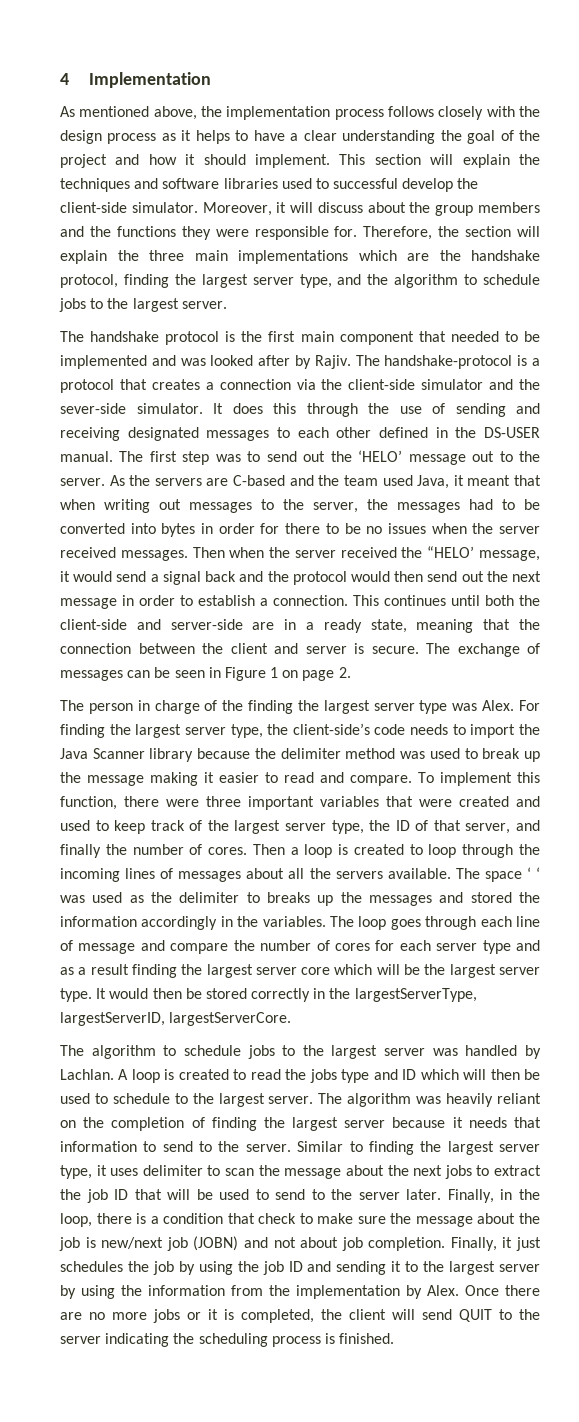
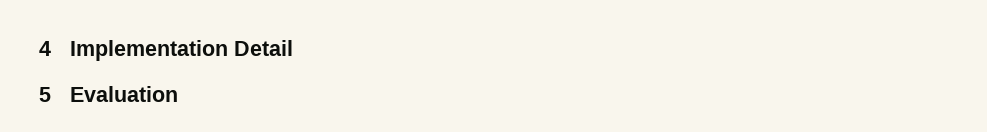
[60,106,540,120] [60,130,540,144] [60,154,540,168] [60,178,479,192] [60,202,540,216] [60,226,540,240] [60,250,540,264] [60,274,540,288] [59,298,227,312] [60,331,540,345] [60,355,541,369] [60,379,540,393] [60,403,540,417] [60,427,540,441] [60,450,540,465] [60,475,542,489] [60,499,540,513] [60,523,540,537] [60,546,540,561] [60,571,541,585] [60,595,540,609] [60,619,540,633] [60,643,540,657] [60,667,351,681] [60,700,541,714] [60,723,540,738] [60,748,541,762] [60,772,540,786] [60,796,540,810] [60,820,540,834] [60,844,540,858] [60,867,540,882] [60,892,540,906] [60,916,540,930] [60,940,541,954] [60,964,540,978] [60,988,477,1002] [60,1012,292,1026] [60,1045,541,1059] [60,1069,540,1083] [60,1093,542,1107] [60,1117,541,1131] [60,1141,541,1155] [60,1165,542,1179] [60,1189,540,1203] [60,1213,540,1227] [59,1236,541,1251] [60,1261,540,1275] [60,1285,540,1299] [60,1309,540,1323] [60,1333,395,1347] // As mentioned above, the implementation process follows closely with the design process as it helps to have a clear understanding the goal of the project and how it should implement. This section will explain the techniques and software libraries used to successful develop the client-side simulator. Moreover, it will discuss about the group members and the functions they were responsible for. Therefore, the section will explain the three main implementations which are the handshake protocol, finding the largest server type, and the algorithm to schedule jobs to the largest server. // The handshake protocol is the first main component that needed to be implemented and was looked after by Rajiv. The handshake-protocol is a protocol that creates a connection via the client-side simulator and the sever-side simulator. It does this through the use of sending and receiving designated messages to each other defined in the DS-USER manual. The first step was to send out the ‘HELO’ message out to the server. As the servers are C-based and the team used Java, it meant that when writing out messages to the server, the messages had to be converted into bytes in order for there to be no issues when the server received messages. Then when the server received the “HELO’ message, it would send a signal back and the protocol would then send out the next message in order to establish a connection. This continues until both the client-side and server-side are in a ready state, meaning that the connection between the client and server is secure. The exchange of messages can be seen in Figure 1 on page 2. // The person in charge of the finding the largest server type was Alex. For finding the largest server type, the client-side’s code needs to import the Java Scanner library because the delimiter method was used to break up the message making it easier to read and compare. To implement this function, there were three important variables that were created and used to keep track of the largest server type, the ID of that server, and finally the number of cores. Then a loop is created to loop through the incoming lines of messages about all the servers available. The space ‘ ‘ was used as the delimiter to breaks up the messages and stored the information accordingly in the variables. The loop goes through each line of message and compare the number of cores for each server type and as a result finding the largest server core which will be the largest server type. It would then be stored correctly in the largestServerType, largestServerID, largestServerCore. // The algorithm to schedule jobs to the largest server was handled by Lachlan. A loop is created to read the jobs type and ID which will then be used to schedule to the largest server. The algorithm was heavily reliant on the completion of finding the largest server because it needs that information to send to the server. Similar to finding the largest server type, it uses delimiter to scan the message about the next jobs to extract the job ID that will be used to send to the server later. Finally, in the loop, there is a condition that check to make sure the message about the job is new/next job (JOBN) and not about job completion. Finally, it just schedules the job by using the job ID and sending it to the largest server by using the information from the implementation by Alex. Once there are no more jobs or it is completed, the client will send QUIT to the server indicating the scheduling process is finished. -> [233,40,293,56] [39,86,178,102] Detail // 5 Evaluation

